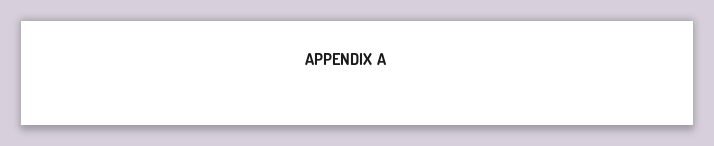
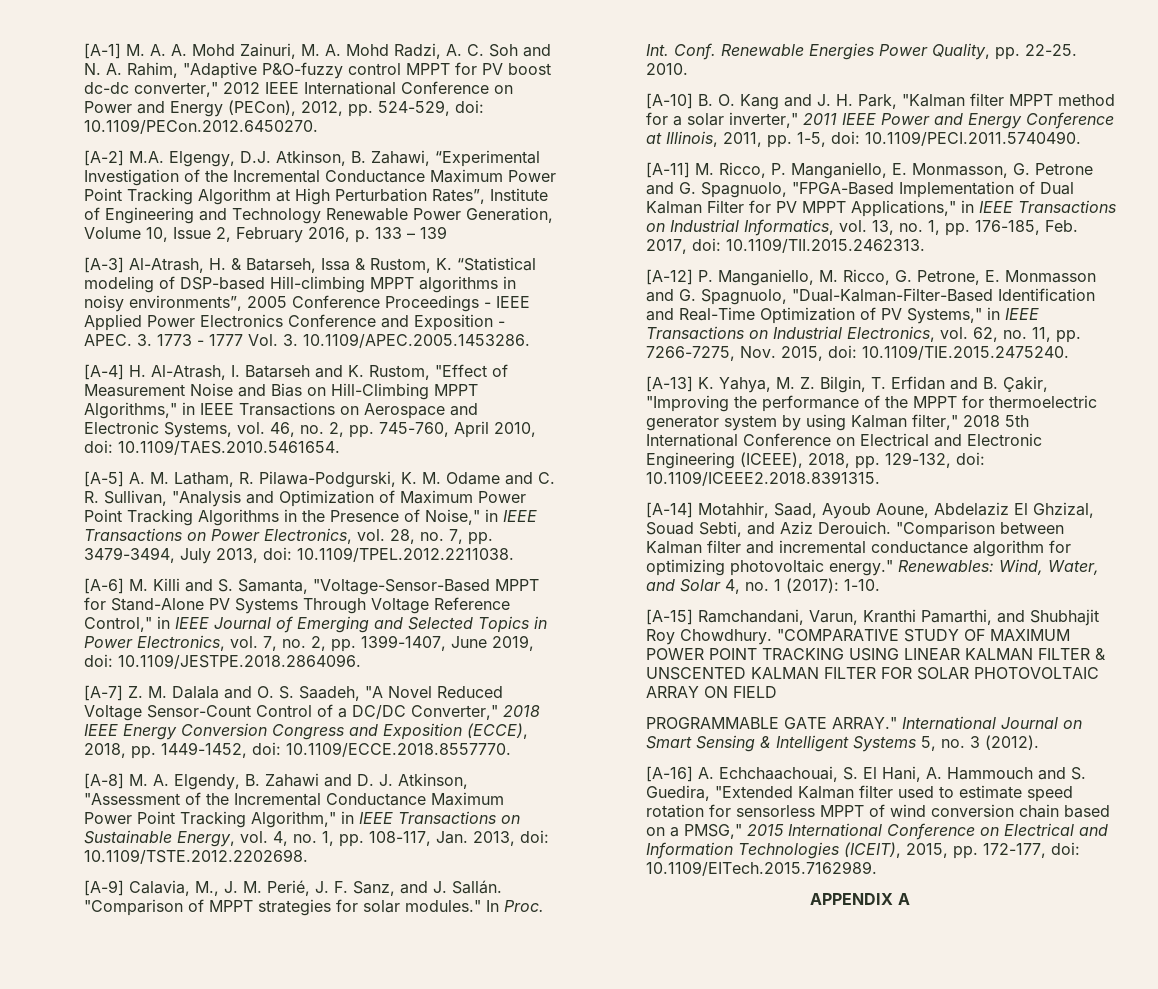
(305, 59) none -> [83,43,551,59] [83,62,551,79] [83,81,513,97] [83,100,484,117] [83,119,318,134] [83,150,540,167] [83,169,556,186] [83,188,548,205] [83,207,553,224] [83,226,447,243] [83,257,536,273] [83,276,516,293] [83,295,530,312] [83,314,505,331] [83,333,530,348] [83,364,508,380] [83,383,478,400] [83,402,478,419] [83,421,536,438] [83,440,340,455] [83,471,555,488] [83,490,526,507] [83,509,537,526] [83,528,493,545] [83,547,514,564] [83,578,539,595] [83,597,510,614] [83,616,547,633] [83,635,534,652] [83,654,361,669] [83,685,503,701] [83,704,540,721] [83,723,528,740] [83,742,511,759] [83,773,468,790] [83,792,504,806] [83,811,520,828] [83,830,549,847] [83,849,308,864] [83,880,502,896] [83,899,544,916] [645,43,1077,60] [645,63,688,75] [645,93,1115,110] [645,112,1114,129] [645,131,1081,148] [645,162,1093,179] [645,181,1074,198] [645,200,1116,217] [645,219,1078,236] [645,238,925,254] [645,269,1096,286] [645,288,1095,305] [645,307,1039,324] [645,326,1081,343] [645,345,1069,361] [645,376,1048,393] [645,395,1097,412] [645,414,1029,431] [645,433,1042,447] [645,452,985,469] [645,471,880,486] [645,502,1094,519] [645,521,1064,538] [645,540,1071,557] [645,559,1099,576] [645,578,880,594] [645,609,1099,626] [645,629,1070,645] [645,648,1106,661] [645,667,1099,680] [645,686,777,698] [645,716,1082,729] [645,735,1039,752] [645,766,1086,782] [645,785,1073,802] [645,804,1110,818] [645,823,1108,840] [645,842,1080,859] [645,861,877,876] [A-1] M. A. A. Mohd Zainuri, M. A. Mohd Radzi, A. C. Soh and N. A. Rahim, "Adaptive P&O-fuzzy control MPPT for PV boost dc-dc converter," 2012 IEEE International Conference on Power and Energy (PECon), 2012, pp. 524-529, doi: 10.1109/PECon.2012.6450270. // [A-2] M.A. Elgengy, D.J. Atkinson, B. Zahawi, “Experimental Investigation of the Incremental Conductance Maximum Power Point Tracking Algorithm at High Perturbation Rates”, Institute of Engineering and Technology Renewable Power Generation, Volume 10, Issue 2, February 2016, p. 133 – 139 // [A-3] Al-Atrash, H. & Batarseh, Issa & Rustom, K. “Statistical modeling of DSP-based Hill-climbing MPPT algorithms in noisy environments”, 2005 Conference Proceedings - IEEE Applied Power Electronics Conference and Exposition - APEC. 3. 1773 - 1777 Vol. 3. 10.1109/APEC.2005.1453286. // [A-4] H. Al-Atrash, I. Batarseh and K. Rustom, "Effect of Measurement Noise and Bias on Hill-Climbing MPPT Algorithms," in IEEE Transactions on Aerospace and Electronic Systems, vol. 46, no. 2, pp. 745-760, April 2010, doi: 10.1109/TAES.2010.5461654. // [A-5] A. M. Latham, R. Pilawa-Podgurski, K. M. Odame and C. R. Sullivan, "Analysis and Optimization of Maximum Power Point Tracking Algorithms in the Presence of Noise," in IEEE Transactions on Power Electronics, vol. 28, no. 7, pp. 3479-3494, July 2013, doi: 10.1109/TPEL.2012.2211038. // [A-6] M. Killi and S. Samanta, "Voltage-Sensor-Based MPPT for Stand-Alone PV Systems Through Voltage Reference Control," in IEEE Journal of Emerging and Selected Topics in Power Electronics, vol. 7, no. 2, pp. 1399-1407, June 2019, doi: 10.1109/JESTPE.2018.2864096. // [A-7] Z. M. Dalala and O. S. Saadeh, "A Novel Reduced Voltage Sensor-Count Control of a DC/DC Converter," 2018 IEEE Energy Conversion Congress and Exposition (ECCE), 2018, pp. 1449-1452, doi: 10.1109/ECCE.2018.8557770. // [A-8] M. A. Elgendy, B. Zahawi and D. J. Atkinson, "Assessment of the Incremental Conductance Maximum Power Point Tracking Algorithm," in IEEE Transactions on Sustainable Energy, vol. 4, no. 1, pp. 108-117, Jan. 2013, doi: 10.1109/TSTE.2012.2202698. // [A-9] Calavia, M., J. M. Perié, J. F. Sanz, and J. Sallán. "Comparison of MPPT strategies for solar modules." In Proc. Int. Conf. Renewable Energies Power Quality, pp. 22-25. 2010. // [A-10] B. O. Kang and J. H. Park, "Kalman filter MPPT method for a solar inverter," 2011 IEEE Power and Energy Conference at Illinois, 2011, pp. 1-5, doi: 10.1109/PECI.2011.5740490. // [A-11] M. Ricco, P. Manganiello, E. Monmasson, G. Petrone and G. Spagnuolo, "FPGA-Based Implementation of Dual Kalman Filter for PV MPPT Applications," in IEEE Transactions on Industrial Informatics, vol. 13, no. 1, pp. 176-185, Feb. 2017, doi: 10.1109/TII.2015.2462313. // [A-12] P. Manganiello, M. Ricco, G. Petrone, E. Monmasson and G. Spagnuolo, "Dual-Kalman-Filter-Based Identification and Real-Time Optimization of PV Systems," in IEEE Transactions on Industrial Electronics, vol. 62, no. 11, pp. 7266-7275, Nov. 2015, doi: 10.1109/TIE.2015.2475240. // [A-13] K. Yahya, M. Z. Bilgin, T. Erfidan and B. Çakir, "Improving the performance of the MPPT for thermoelectric generator system by using Kalman filter," 2018 5th International Conference on Electrical and Electronic Engineering (ICEEE), 2018, pp. 129-132, doi: 10.1109/ICEEE2.2018.8391315. // [A-14] Motahhir, Saad, Ayoub Aoune, Abdelaziz El Ghzizal, Souad Sebti, and Aziz Derouich. "Comparison between Kalman filter and incremental conductance algorithm for optimizing photovoltaic energy." Renewables: Wind, Water, and Solar 4, no. 1 (2017): 1-10. // [A-15] Ramchandani, Varun, Kranthi Pamarthi, and Shubhajit Roy Chowdhury. "COMPARATIVE STUDY OF MAXIMUM POWER POINT TRACKING USING LINEAR KALMAN FILTER & UNSCENTED KALMAN FILTER FOR SOLAR PHOTOVOLTAIC ARRAY ON FIELD // PROGRAMMABLE GATE ARRAY." International Journal on Smart Sensing & Intelligent Systems 5, no. 3 (2012). // [A-16] A. Echchaachouai, S. El Hani, A. Hammouch and S. Guedira, "Extended Kalman filter used to estimate speed rotation for sensorless MPPT of wind conversion chain based on a PMSG," 2015 International Conference on Electrical and Information Technologies (ICEIT), 2015, pp. 172-177, doi: 10.1109/EITech.2015.7162989. //

